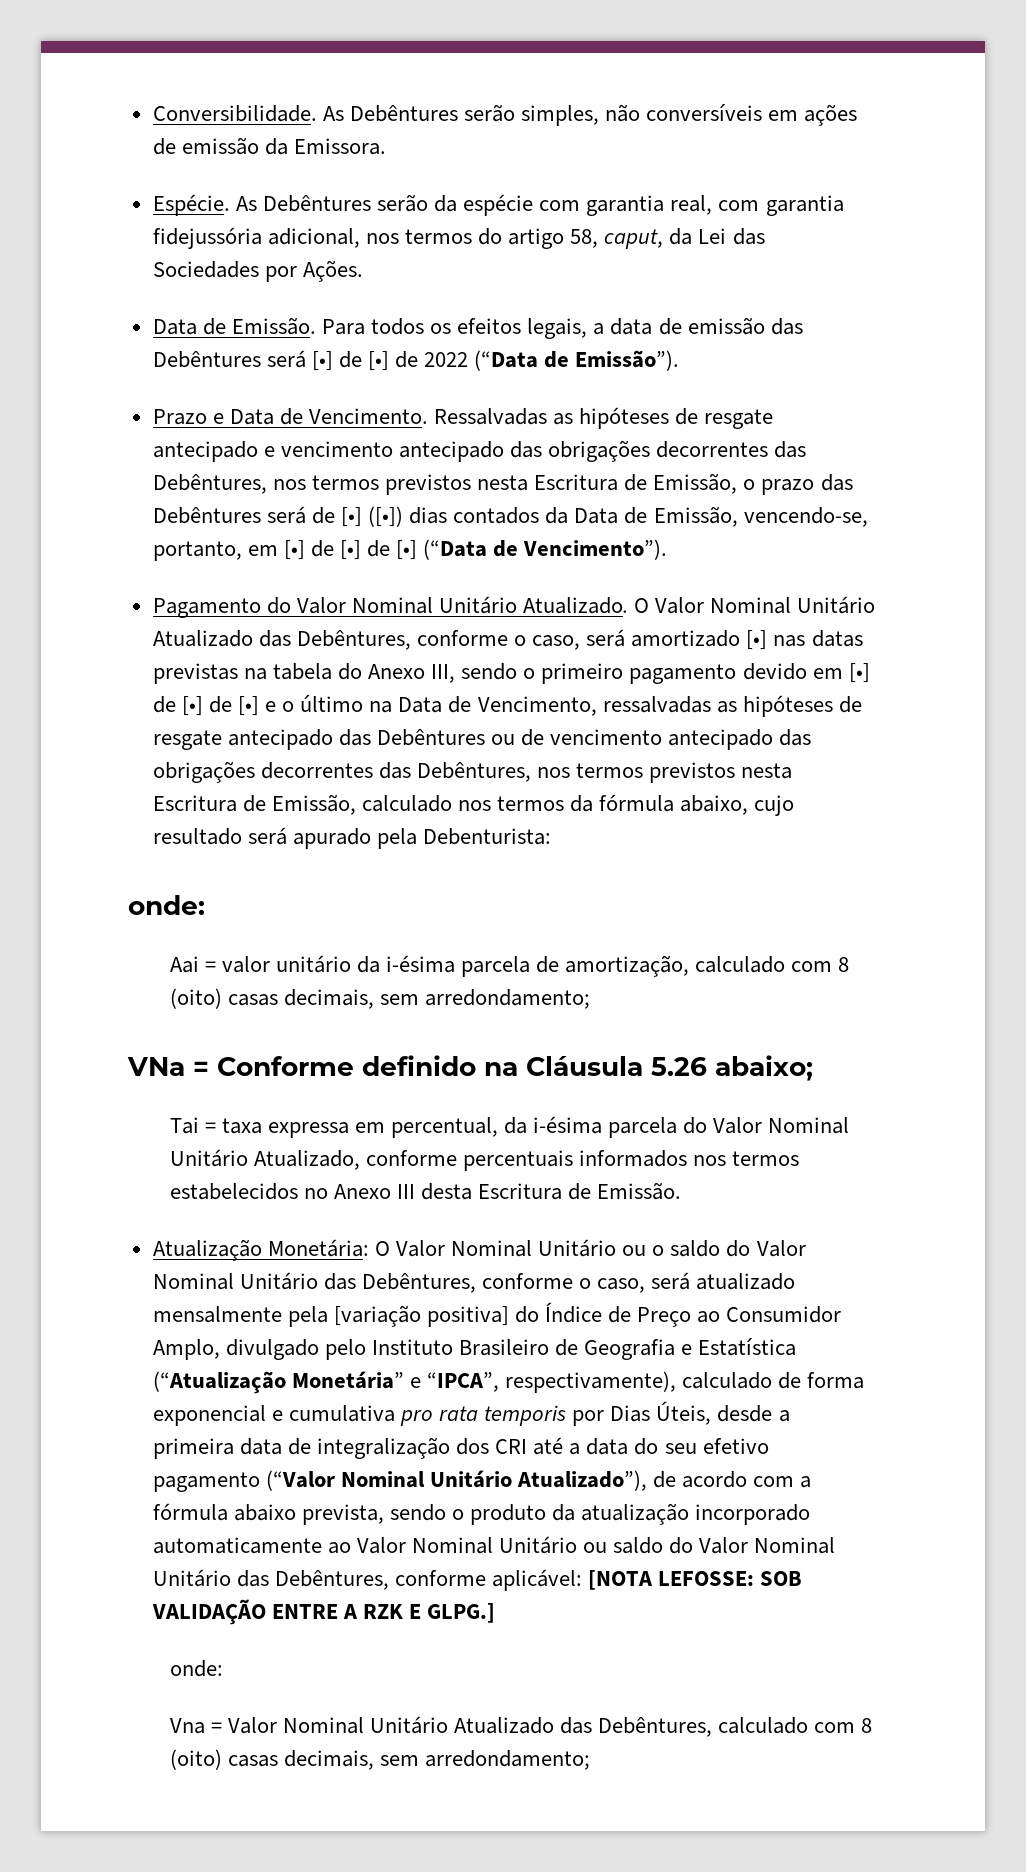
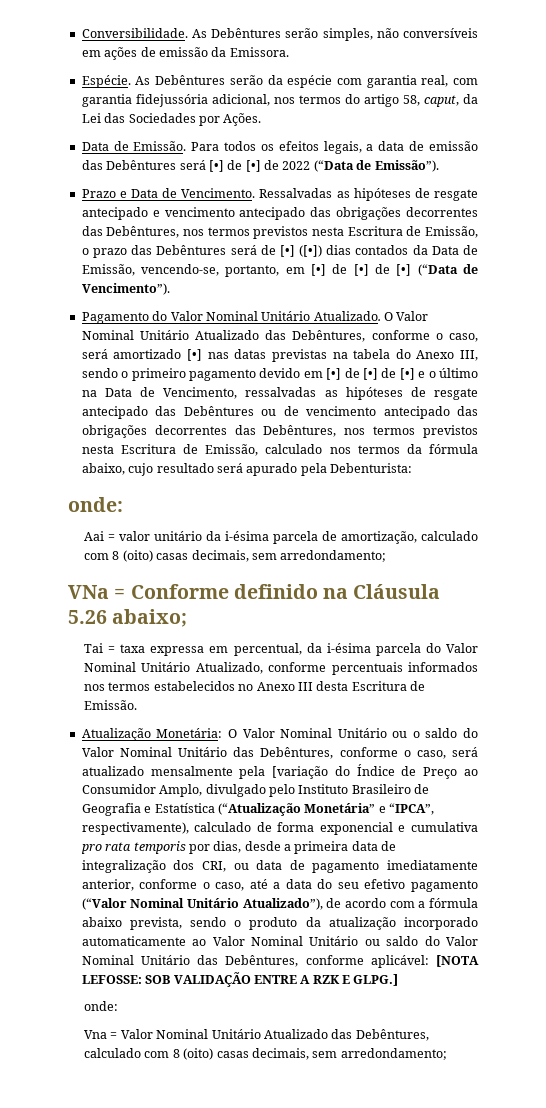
[426,1306,509,1327] positiva] -> (329, 772) none
[610,1401,712,1425] Dias Úteis, -> [213,841,242,853] dias,
[495,1439,528,1454] CRI -> [201,860,478,873] [81,879,245,891] CRI, ou data de pagamento imediatamente anterior, conforme o caso,

